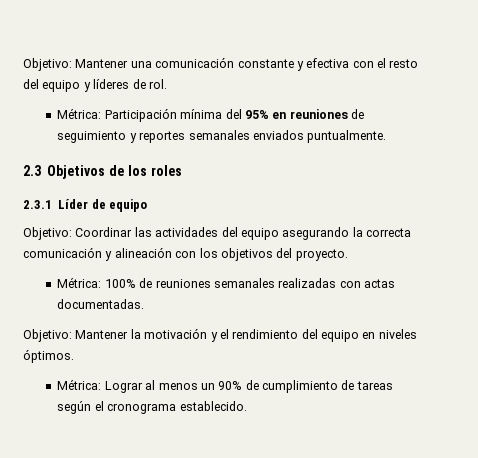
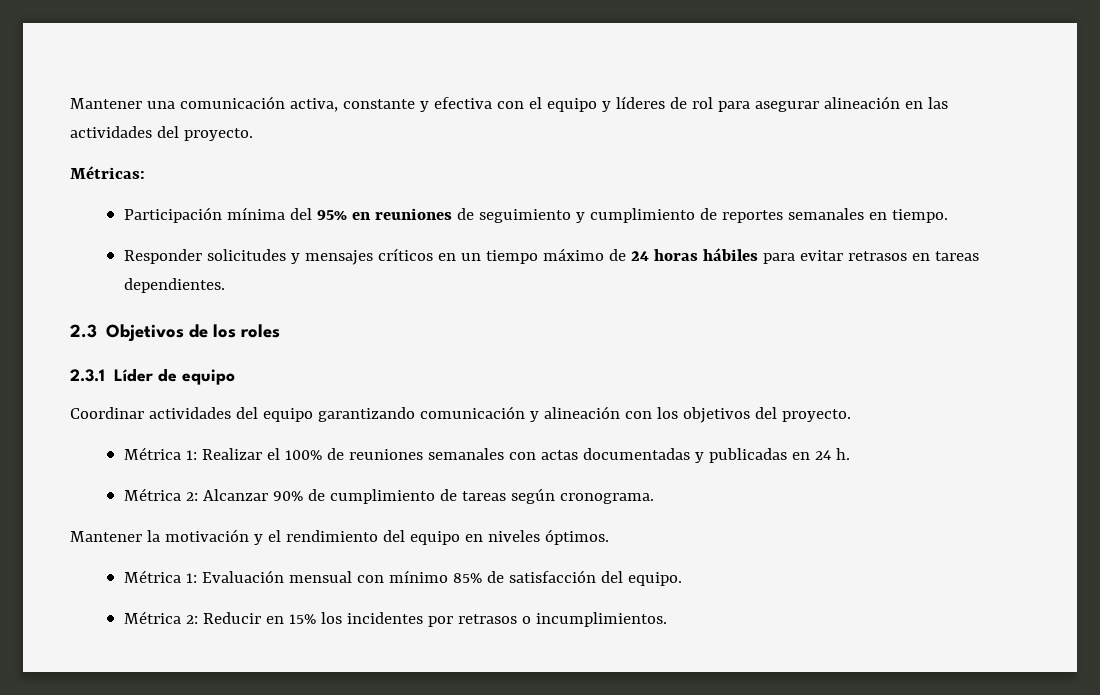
[23,58,72,71] Objetivo: -> (70, 103) none
(235, 62) none -> [289,98,338,112] activa,
[389,59,419,68] [23,79,39,89] resto del -> (542, 103) none
[148,79,167,89] [57,108,102,119] rol. // Métrica: -> [691,96,948,112] [70,126,253,141] [70,166,145,179] rol para asegurar alineación en las actividades del proyecto. // Métricas: //
[139,130,387,143] reportes semanales enviados puntualmente. -> [589,208,948,223] [123,248,979,265] [123,278,225,293] cumplimiento de reportes semanales en tiempo. // Responder solicitudes y mensajes críticos en un tiempo máximo de 24 horas hábiles para evitar retrasos en tareas dependientes.
[23,227,411,240] Objetivo: Coordinar las actividades del equipo asegurando la correcta -> [70,407,415,422] Coordinar actividades del equipo garantizando
[57,277,102,288] Métrica: -> [123,447,280,460] Métrica 1: Realizar el
[278,278,337,288] realizadas -> (504, 454) none
[57,299,145,309] [23,329,72,342] documentadas. // Objetivo: -> [582,448,850,463] [123,488,654,504] documentadas y publicadas en 24 h. // Métrica 2: Alcanzar 90% de cumplimiento de tareas según cronograma. //
[57,379,393,393] [57,401,247,414] Métrica: Lograr al menos un 90% de cumplimiento de tareas según el cronograma establecido. -> [123,570,682,586] [123,611,667,627] Métrica 1: Evaluación mensual con mínimo 85% de satisfacción del equipo. // Métrica 2: Reducir en 15% los incidentes por retrasos o incumplimientos.

